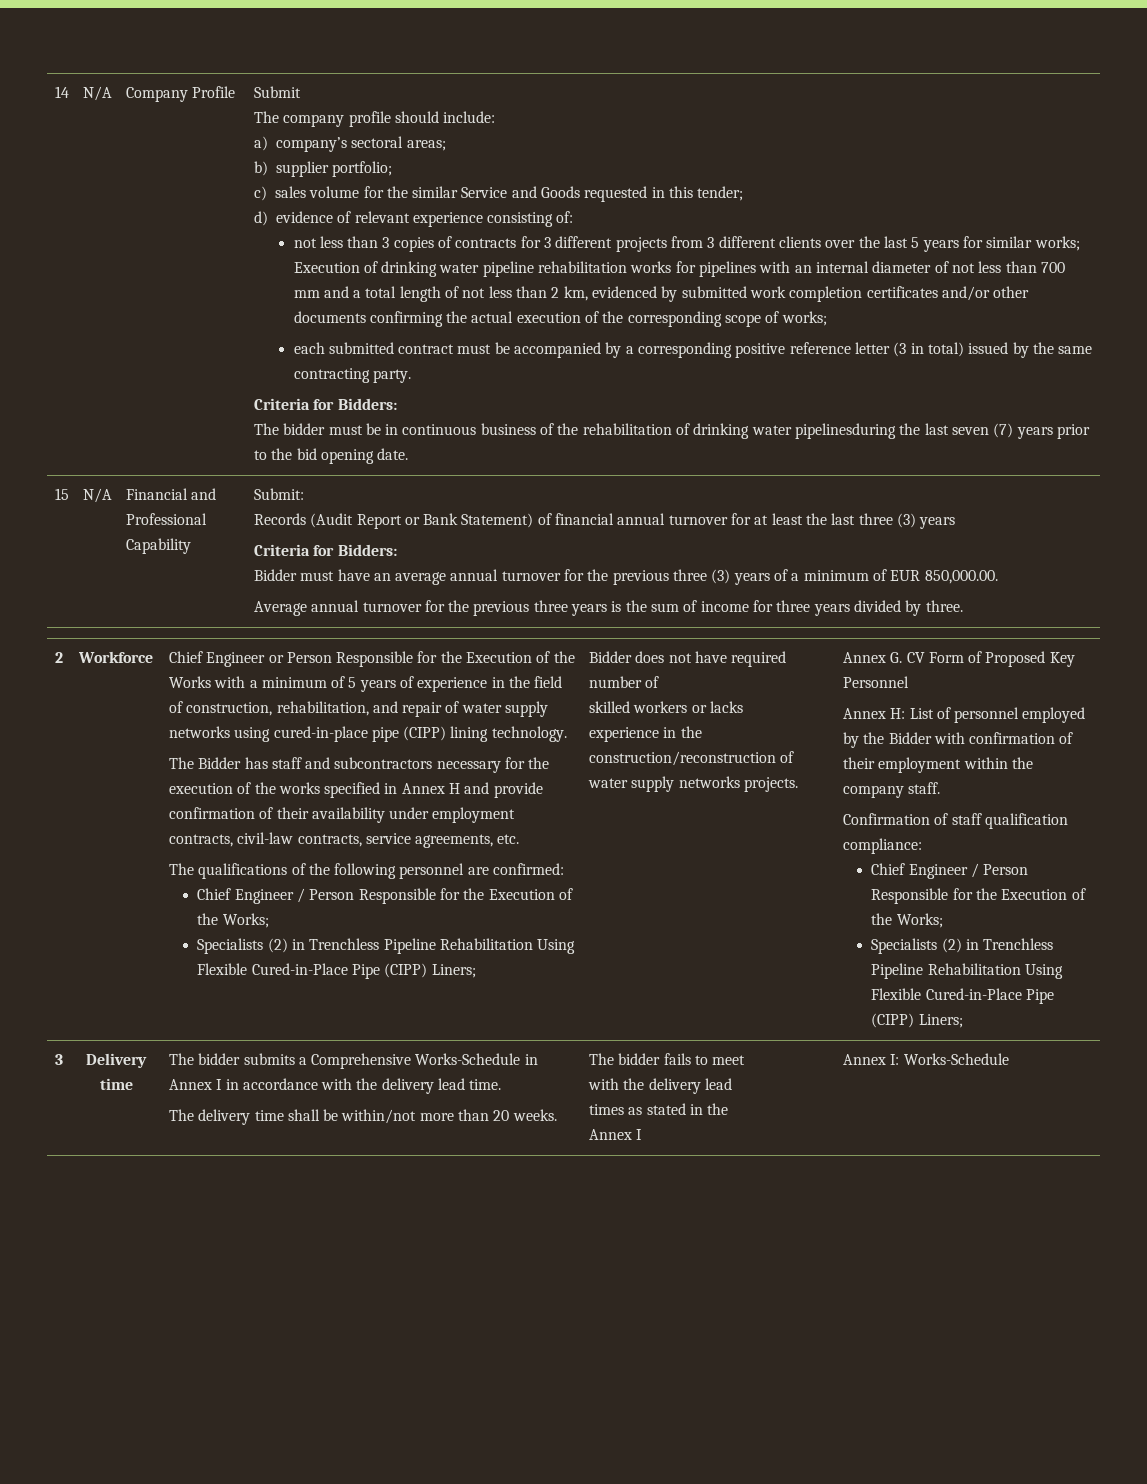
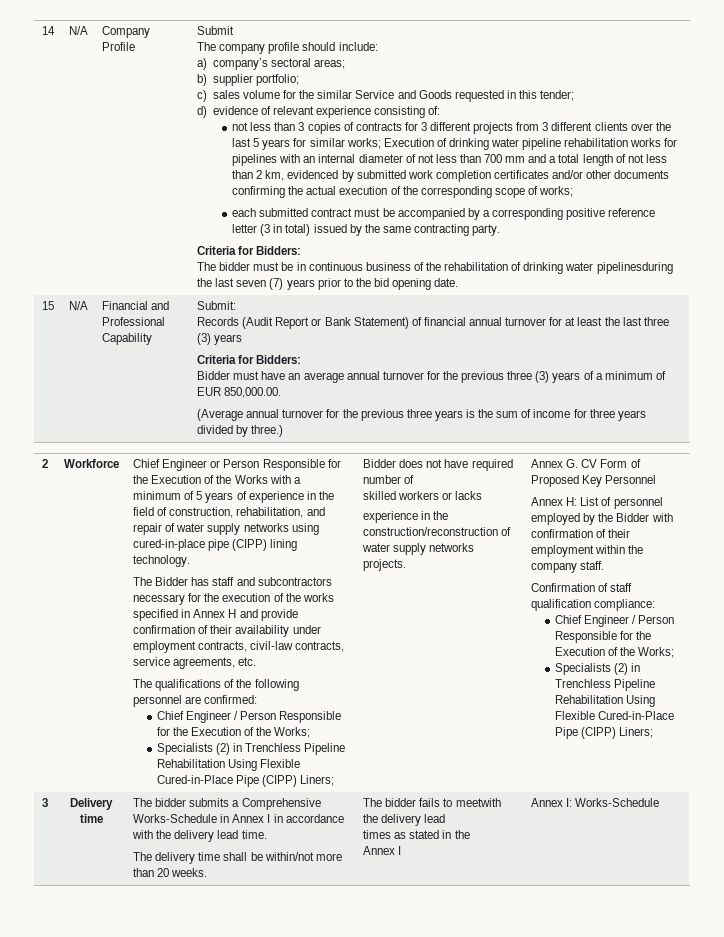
[253,601,307,616] Average -> [197,409,244,421] (Average
[925,600,963,612] three. -> [251,425,284,437] three.)
[712,1055,746,1065] [587,1078,619,1090] meet // with -> [455,798,501,807] meetwith

